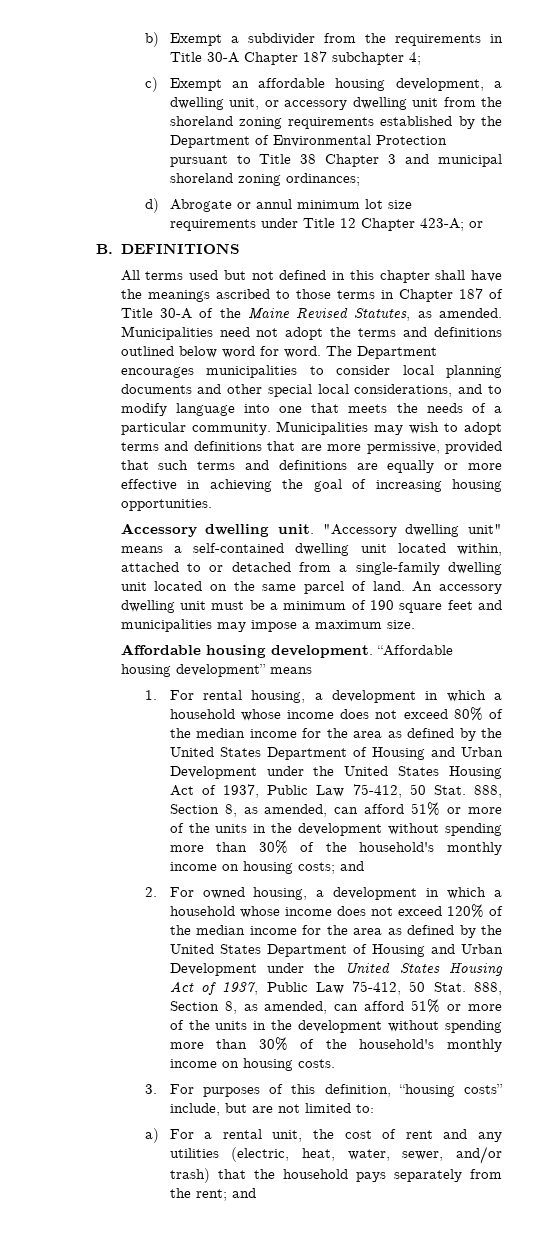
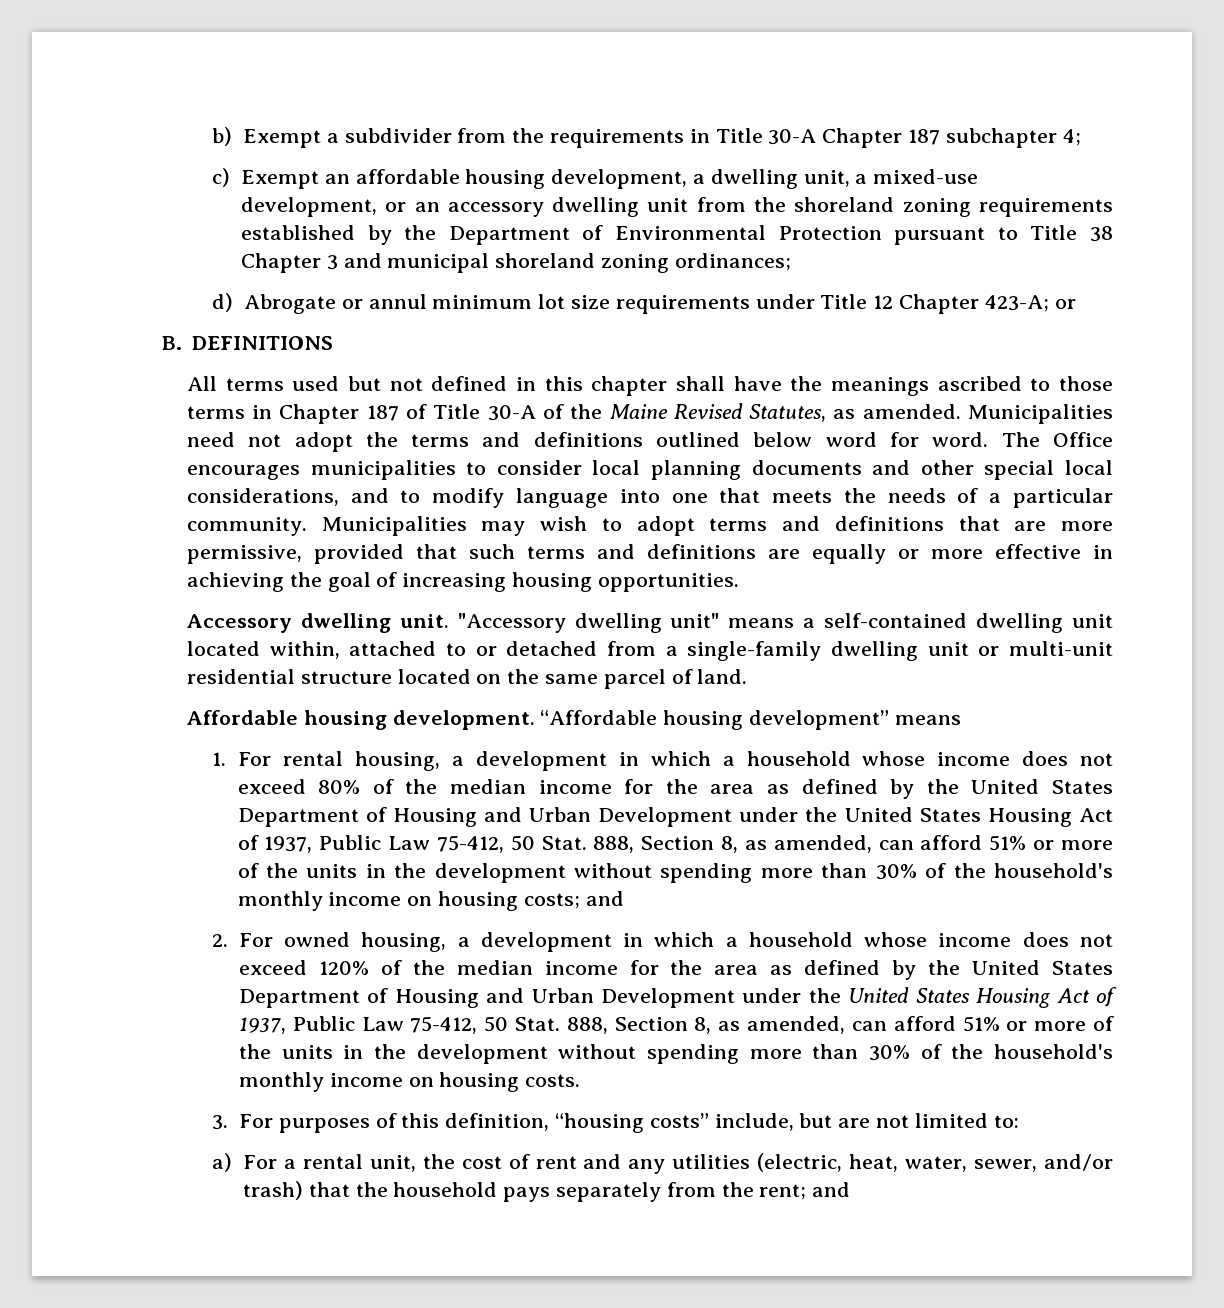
[264,100,279,107] or -> [855,169,979,184] [240,197,440,217] a mixed-use development, or an
[356,346,437,359] Department -> [1053,432,1114,447] Office
(147, 586) none -> [978,641,1113,656] [186,669,392,684] or multi-unit residential structure
[412,581,503,594] [120,600,503,613] [120,619,415,632] An accessory dwelling unit must be a minimum of 190 square feet and municipalities may impose a maximum size. -> (748, 676) none

